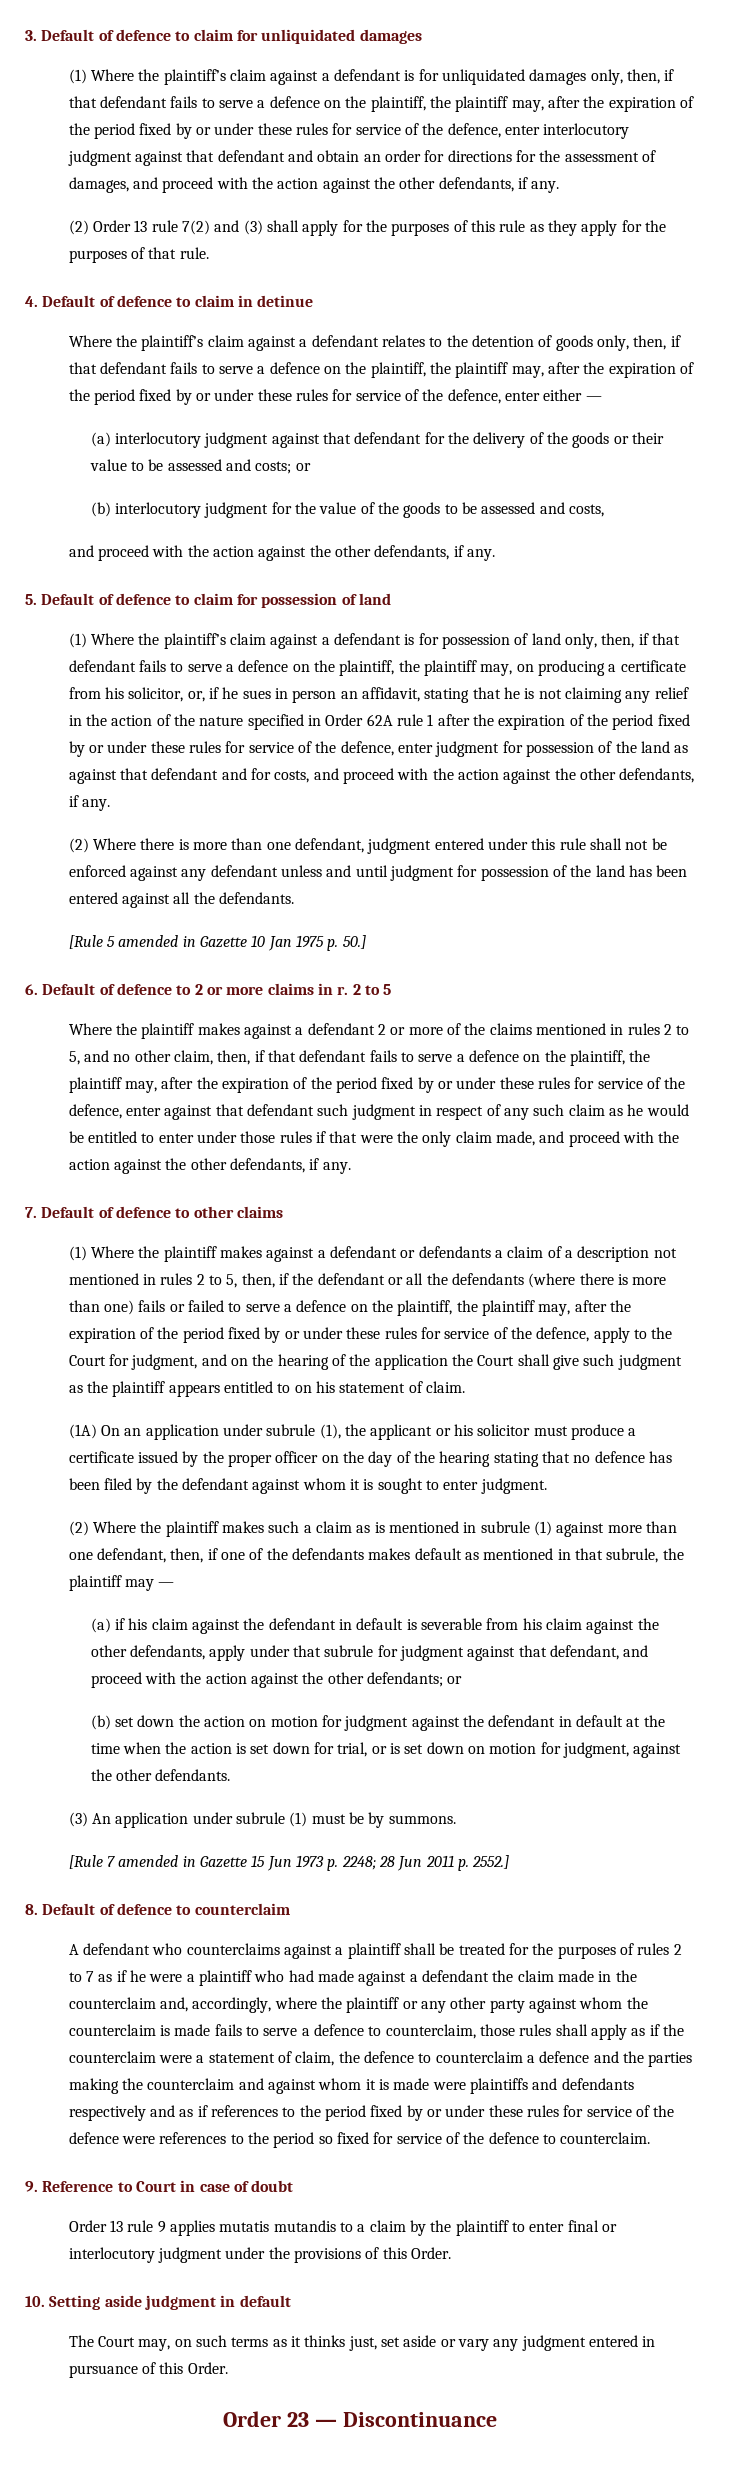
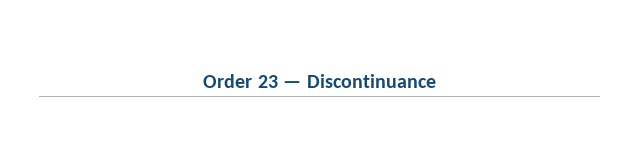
[25,29,422,44] [68,69,675,85] [68,96,694,112] [68,123,630,139] [67,150,656,166] [68,177,560,193] [68,220,666,236] [68,247,209,263] [25,295,314,307] [68,335,681,351] [68,362,694,378] [68,389,602,405] [90,432,664,448] [89,459,311,474] [90,502,604,518] [68,545,496,561] [25,593,391,608] [68,633,680,649] [68,660,686,676] [68,687,689,703] [68,714,690,730] [68,741,689,757] [68,768,695,784] [68,795,111,811] [68,838,667,854] [68,865,688,881] [68,892,295,908] [68,935,366,951] [25,983,392,995] [68,1023,690,1039] [68,1050,651,1066] [68,1077,686,1093] [68,1104,689,1120] [68,1131,680,1147] [68,1158,351,1174] [25,1206,283,1218] [68,1246,677,1262] [68,1273,667,1288] [68,1300,631,1316] [68,1327,673,1343] [68,1354,682,1370] [68,1381,466,1397] [68,1424,637,1440] [68,1451,672,1467] [68,1478,547,1494] [68,1521,677,1537] [68,1548,684,1563] [68,1575,175,1591] [90,1618,659,1634] [90,1645,649,1661] [90,1672,463,1688] [90,1715,665,1731] [90,1742,682,1758] [90,1769,231,1781] [68,1812,456,1828] [68,1855,510,1871] [25,1903,290,1915] [68,1943,682,1959] [68,1970,637,1986] [68,1997,648,2013] [68,2024,684,2040] [68,2051,693,2067] [68,2078,634,2094] [68,2105,675,2121] [68,2132,651,2148] [25,2180,294,2192] [68,2220,617,2236] [68,2247,452,2263] [25,2295,291,2310] [68,2335,656,2351] [68,2362,228,2378] 3. Default of defence to claim for unliquidated damages // (1) Where the plaintiff’s claim against a defendant is for unliquidated damages only, then, if that defendant fails to serve a defence on the plaintiff, the plaintiff may, after the expiration of the period fixed by or under these rules for service of the defence, enter interlocutory judgment against that defendant and obtain an order for directions for the assessment of damages, and proceed with the action against the other defendants, if any. // (2) Order 13 rule 7(2) and (3) shall apply for the purposes of this rule as they apply for the purposes of that rule. // 4. Default of defence to claim in detinue // Where the plaintiff’s claim against a defendant relates to the detention of goods only, then, if that defendant fails to serve a defence on the plaintiff, the plaintiff may, after the expiration of the period fixed by or under these rules for service of the defence, enter either — // (a) interlocutory judgment against that defendant for the delivery of the goods or their value to be assessed and costs; or // (b) interlocutory judgment for the value of the goods to be assessed and costs, // and proceed with the action against the other defendants, if any. // 5. Default of defence to claim for possession of land // (1) Where the plaintiff’s claim against a defendant is for possession of land only, then, if that defendant fails to serve a defence on the plaintiff, the plaintiff may, on producing a certificate from his solicitor, or, if he sues in person an affidavit, stating that he is not claiming any relief in the action of the nature specified in Order 62A rule 1 after the expiration of the period fixed by or under these rules for service of the defence, enter judgment for possession of the land as against that defendant and for costs, and proceed with the action against the other defendants, if any. // (2) Where there is more than one defendant, judgment entered under this rule shall not be enforced against any defendant unless and until judgment for possession of the land has been entered against all the defendants. // [Rule 5 amended in Gazette 10 Jan 1975 p. 50.] // 6. Default of defence to 2 or more claims in r. 2 to 5 // Where the plaintiff makes against a defendant 2 or more of the claims mentioned in rules 2 to 5, and no other claim, then, if that defendant fails to serve a defence on the plaintiff, the plaintiff may, after the expiration of the period fixed by or under these rules for service of the defence, enter against that defendant such judgment in respect of any such claim as he would be entitled to enter under those rules if that were the only claim made, and proceed with the action against the other defendants, if any. // 7. Default of defence to other claims // (1) Where the plaintiff makes against a defendant or defendants a claim of a description not mentioned in rules 2 to 5, then, if the defendant or all the defendants (where there is more than one) fails or failed to serve a defence on the plaintiff, the plaintiff may, after the expiration of the period fixed by or under these rules for service of the defence, apply to the Court for judgment, and on the hearing of the application the Court shall give such judgment as the plaintiff appears entitled to on his statement of claim. // (1A) On an application under subrule (1), the applicant or his solicitor must produce a certificate issued by the proper officer on the day of the hearing stating that no defence has been filed by the defendant against whom it is sought to enter judgment. // (2) Where the plaintiff makes such a claim as is mentioned in subrule (1) against more than one defendant, then, if one of the defendants makes default as mentioned in that subrule, the plaintiff may — // (a) if his claim against the defendant in default is severable from his claim against the other defendants, apply under that subrule for judgment against that defendant, and proceed with the action against the other defendants; or // (b) set down the action on motion for judgment against the defendant in default at the time when the action is set down for trial, or is set down on motion for judgment, against the other defendants. // (3) An application under subrule (1) must be by summons. // [Rule 7 amended in Gazette 15 Jun 1973 p. 2248; 28 Jun 2011 p. 2552.] // 8. Default of defence to counterclaim // A defendant who counterclaims against a plaintiff shall be treated for the purposes of rules 2 to 7 as if he were a plaintiff who had made against a defendant the claim made in the counterclaim and, accordingly, where the plaintiff or any other party against whom the counterclaim is made fails to serve a defence to counterclaim, those rules shall apply as if the counterclaim were a statement of claim, the defence to counterclaim a defence and the parties making the counterclaim and against whom it is made were plaintiffs and defendants respectively and as if references to the period fixed by or under these rules for service of the defence were references to the period so fixed for service of the defence to counterclaim. // 9. Reference to Court in case of doubt // Order 13 rule 9 applies mutatis mutandis to a claim by the plaintiff to enter final or interlocutory judgment under the provisions of this Order. // 10. Setting aside judgment in default // The Court may, on such terms as it thinks just, set aside or vary any judgment entered in pursuance of this Order. // -> (203, 81) none

